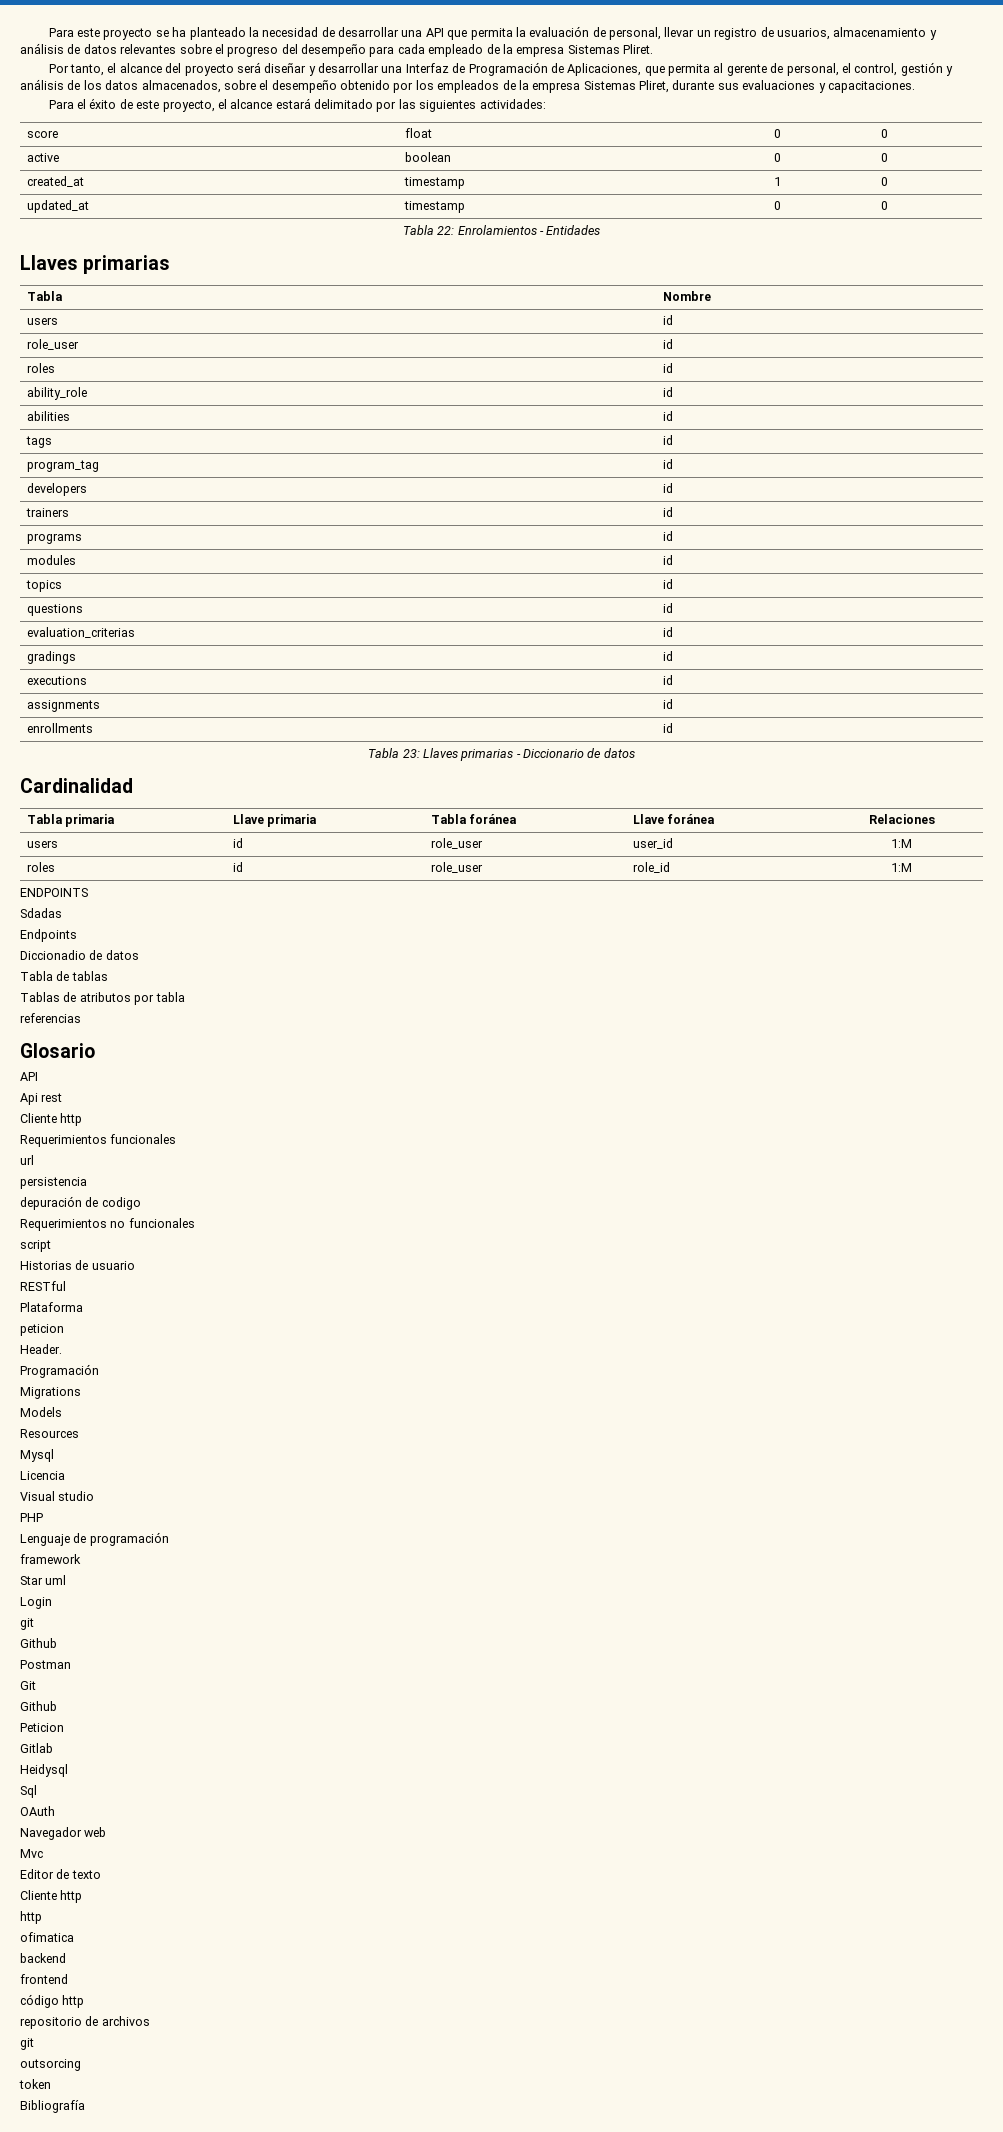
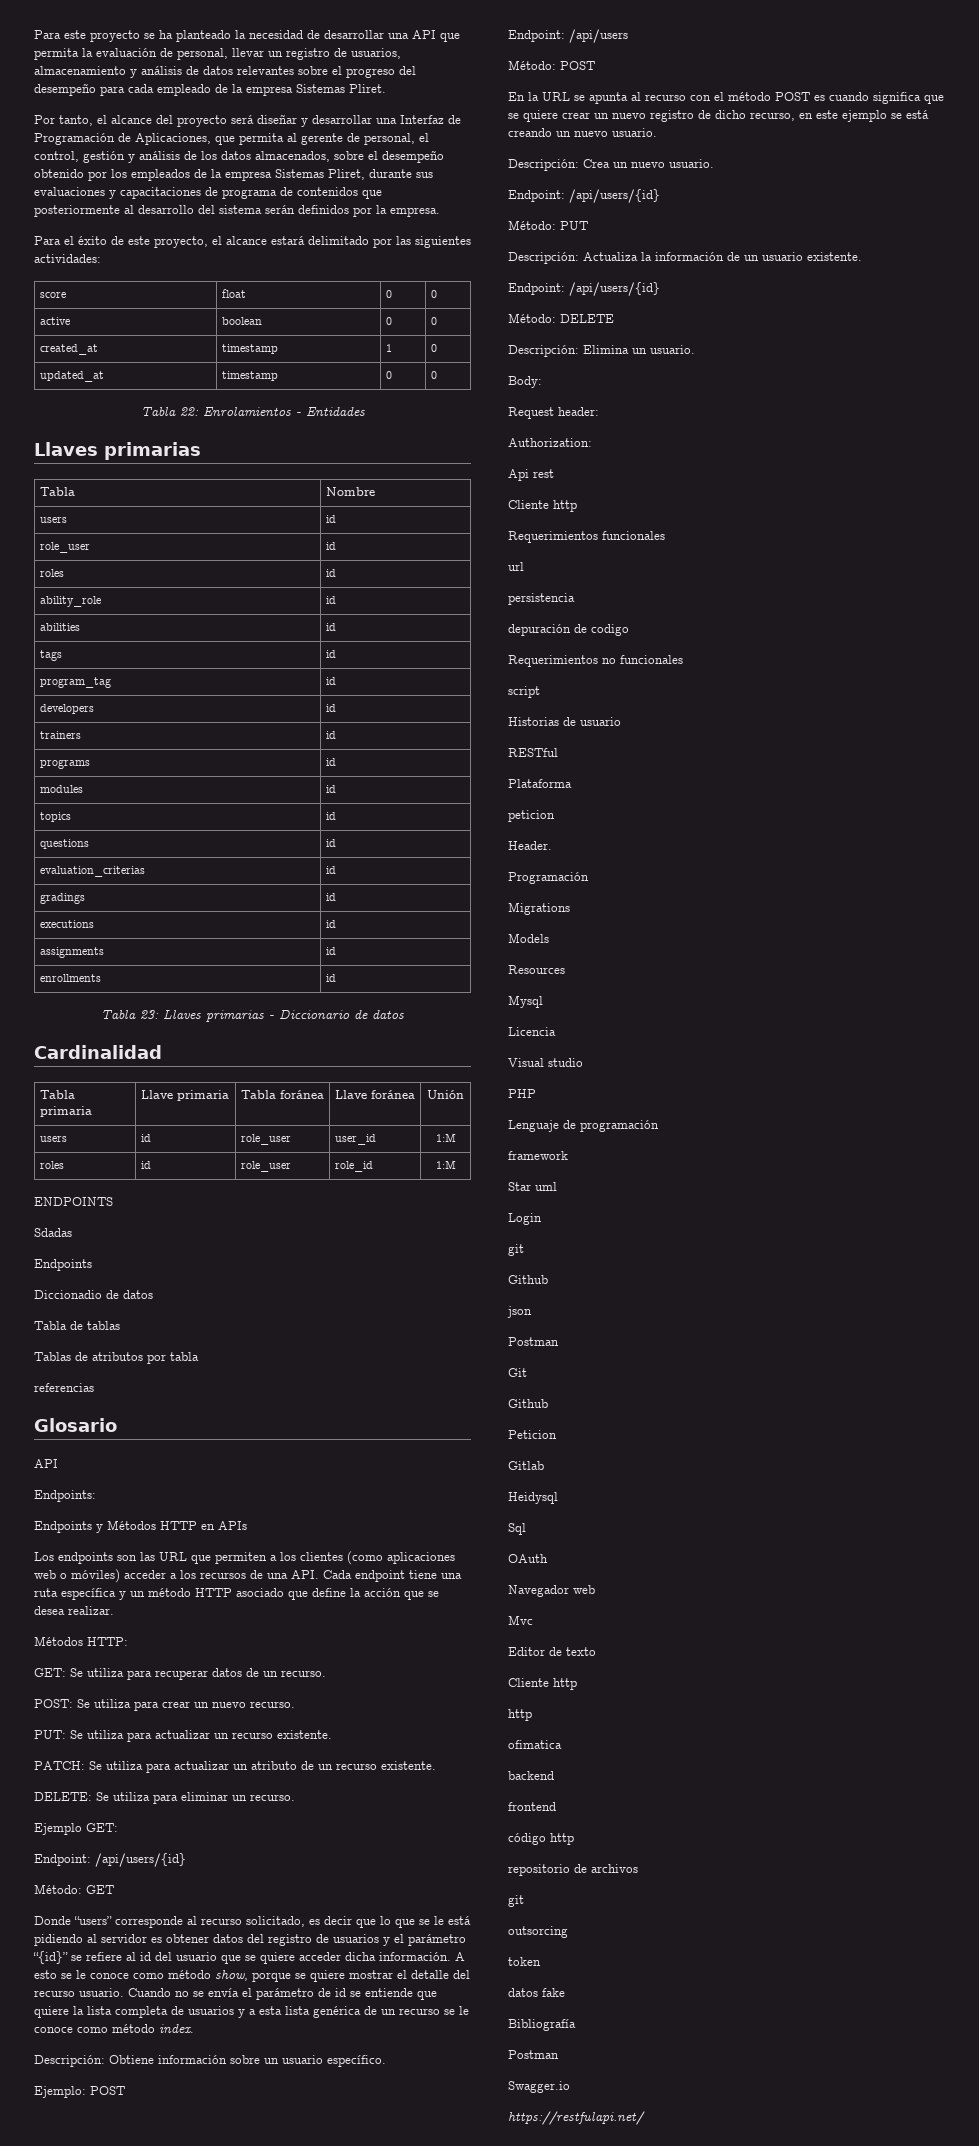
[827,81,915,93] capacitaciones. -> [120,187,382,199] [34,205,440,217] capacitaciones de programa de contenidos que posteriormente al desarrollo del sistema serán definidos por la empresa.
[868,814,935,824] Relaciones -> [427,1090,464,1099] Unión
(38, 1076) none -> [34,1490,96,1502] [34,1520,247,1533] [34,1551,455,1565] [34,1569,462,1583] [34,1588,439,1600] [34,1606,114,1615] [34,1636,128,1646] [34,1668,326,1680] [34,1699,295,1711] [34,1730,332,1742] [34,1761,436,1773] [34,1792,295,1804] [34,1823,118,1835] [34,1853,186,1867] [34,1884,114,1894] [34,1916,471,1928] [34,1934,466,1946] [33,1951,465,1964] [34,1970,470,1982] [34,1988,437,2000] [34,2006,469,2018] [34,2024,194,2034] [34,2055,386,2067] [34,2086,125,2098] [508,29,628,43] [508,60,595,70] [508,92,944,104] [508,110,929,122] [508,128,657,137] [508,159,714,171] [508,189,660,203] [508,220,588,230] [508,252,862,264] [508,282,660,296] [508,313,614,323] [508,345,695,357] [508,376,542,388] [508,407,599,419] [508,438,592,447] // Endpoints: // Endpoints y Métodos HTTP en APIs // Los endpoints son las URL que permiten a los clientes (como aplicaciones web o móviles) acceder a los recursos de una API. Cada endpoint tiene una ruta específica y un método HTTP asociado que define la acción que se desea realizar. // Métodos HTTP: // GET: Se utiliza para recuperar datos de un recurso. // POST: Se utiliza para crear un nuevo recurso. // PUT: Se utiliza para actualizar un recurso existente. // PATCH: Se utiliza para actualizar un atributo de un recurso existente. // DELETE: Se utiliza para eliminar un recurso. // Ejemplo GET: // Endpoint: /api/users/{id} // Método: GET // Donde “users” corresponde al recurso solicitado, es decir que lo que se le está pidiendo al servidor es obtener datos del registro de usuarios y el parámetro “{id}” se refiere al id del usuario que se quiere acceder dicha información. A esto se le conoce como método show, porque se quiere mostrar el detalle del recurso usuario. Cuando no se envía el parámetro de id se entiende que quiere la lista completa de usuarios y a esta lista genérica de un recurso se le conoce como método index. // Descripción: Obtiene información sobre un usuario específico. // Ejemplo: POST // Endpoint: /api/users // Método: POST // En la URL se apunta al recurso con el método POST es cuando significa que se quiere crear un nuevo registro de dicho recurso, en este ejemplo se está creando un nuevo usuario. // Descripción: Crea un nuevo usuario. // Endpoint: /api/users/{id} // Método: PUT // Descripción: Actualiza la información de un usuario existente. // Endpoint: /api/users/{id} // Método: DELETE // Descripción: Elimina un usuario. // Body: // Request header: // Authorization:
(57, 1643) none -> [507,1306,532,1318] // json
(51, 2084) none -> [508,1988,565,1997] // datos fake
(85, 2106) none -> [508,2050,559,2059] [508,2081,570,2093] [508,2111,645,2125] // Postman // Swagger.io // https://restfulapi.net/

